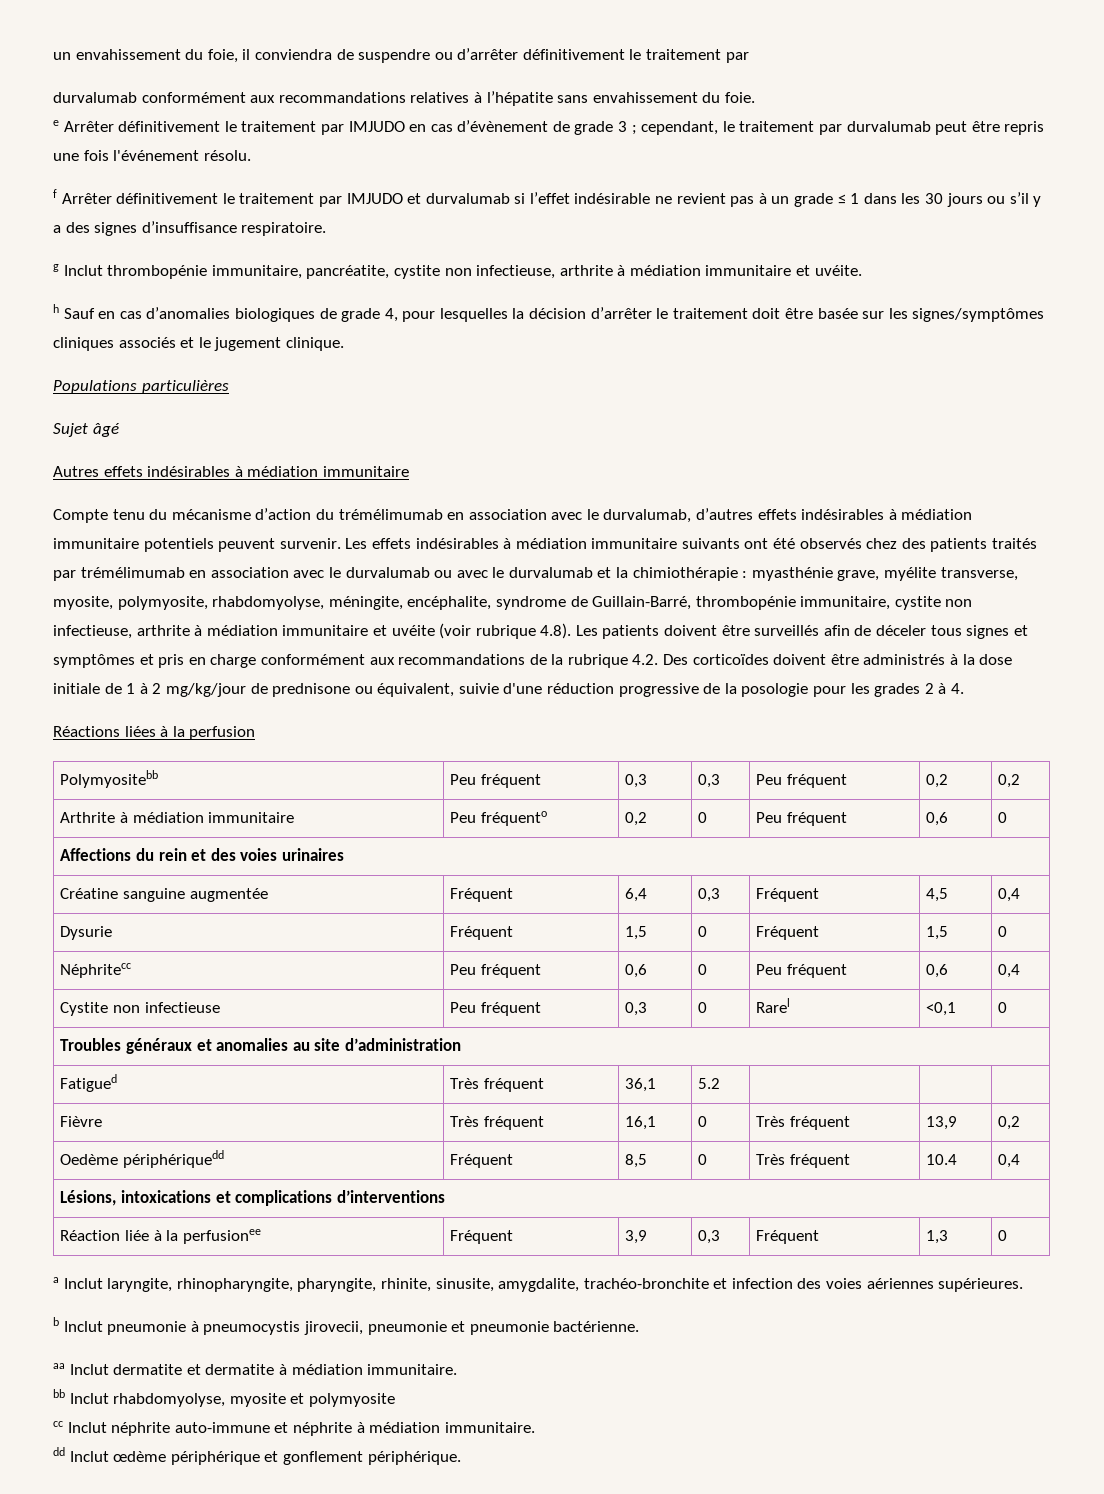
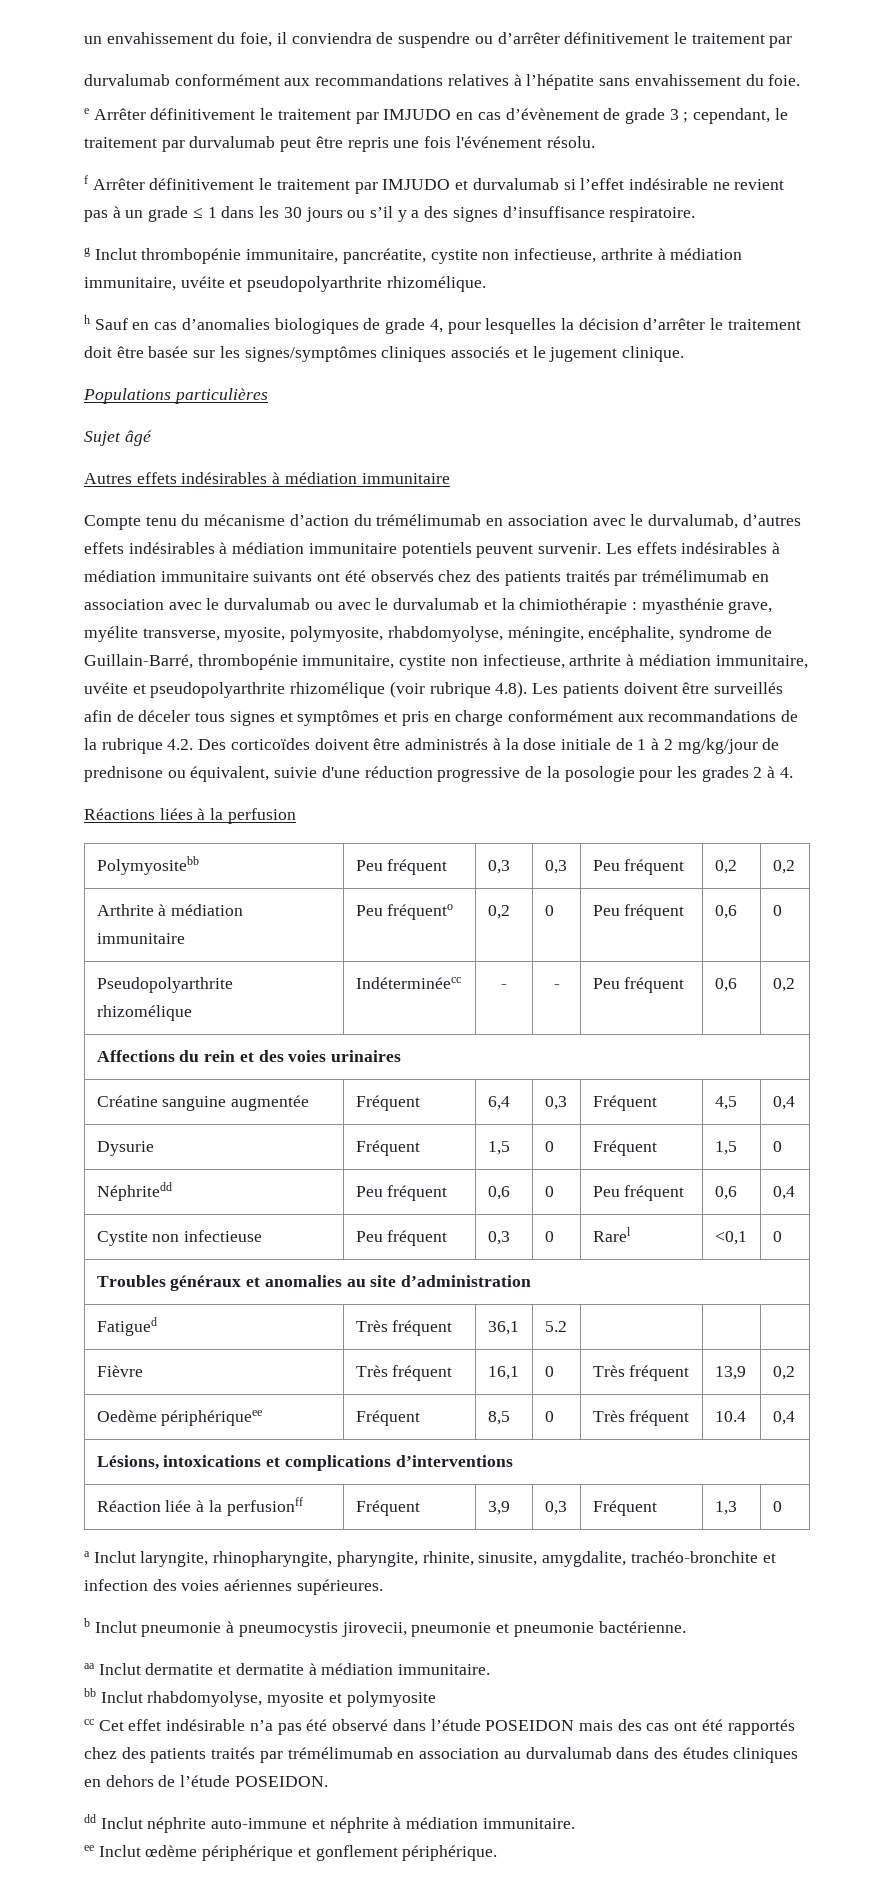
[705,265,862,276] immunitaire et uvéite. -> [84,276,486,292] immunitaire, uvéite et pseudopolyarthrite rhizomélique.
[282,625,435,636] immunitaire et uvéite -> [715,655,808,669] [84,682,386,698] immunitaire, uvéite et pseudopolyarthrite rhizomélique
(1008, 817) none -> [96,977,233,993] [96,1005,192,1021] [355,977,461,989] [501,984,507,989] [553,984,560,989] [592,977,685,993] [714,978,737,992] [772,978,795,992] // Pseudopolyarthrite rhizomélique | Indéterminéecc | - | - | Peu fréquent | 0,6 | 0,2
[60,963,132,978] Néphritecc -> [96,1182,172,1201] Néphritedd
[122,1150,224,1168] périphériquedd -> [161,1410,263,1426] périphériqueee
[182,1229,261,1244] perfusionee -> [226,1497,303,1516] perfusionff
(63, 1424) none -> [98,1719,795,1735] [84,1747,799,1763] [84,1775,328,1787] [84,1814,96,1823] Cet effet indésirable n’a pas été observé dans l’étude POSEIDON mais des cas ont été rapportés chez des patients traités par trémélimumab en association au durvalumab dans des études cliniques en dehors de l’étude POSEIDON. // dd
[53,1447,65,1456] dd -> [84,1845,94,1851] ee

